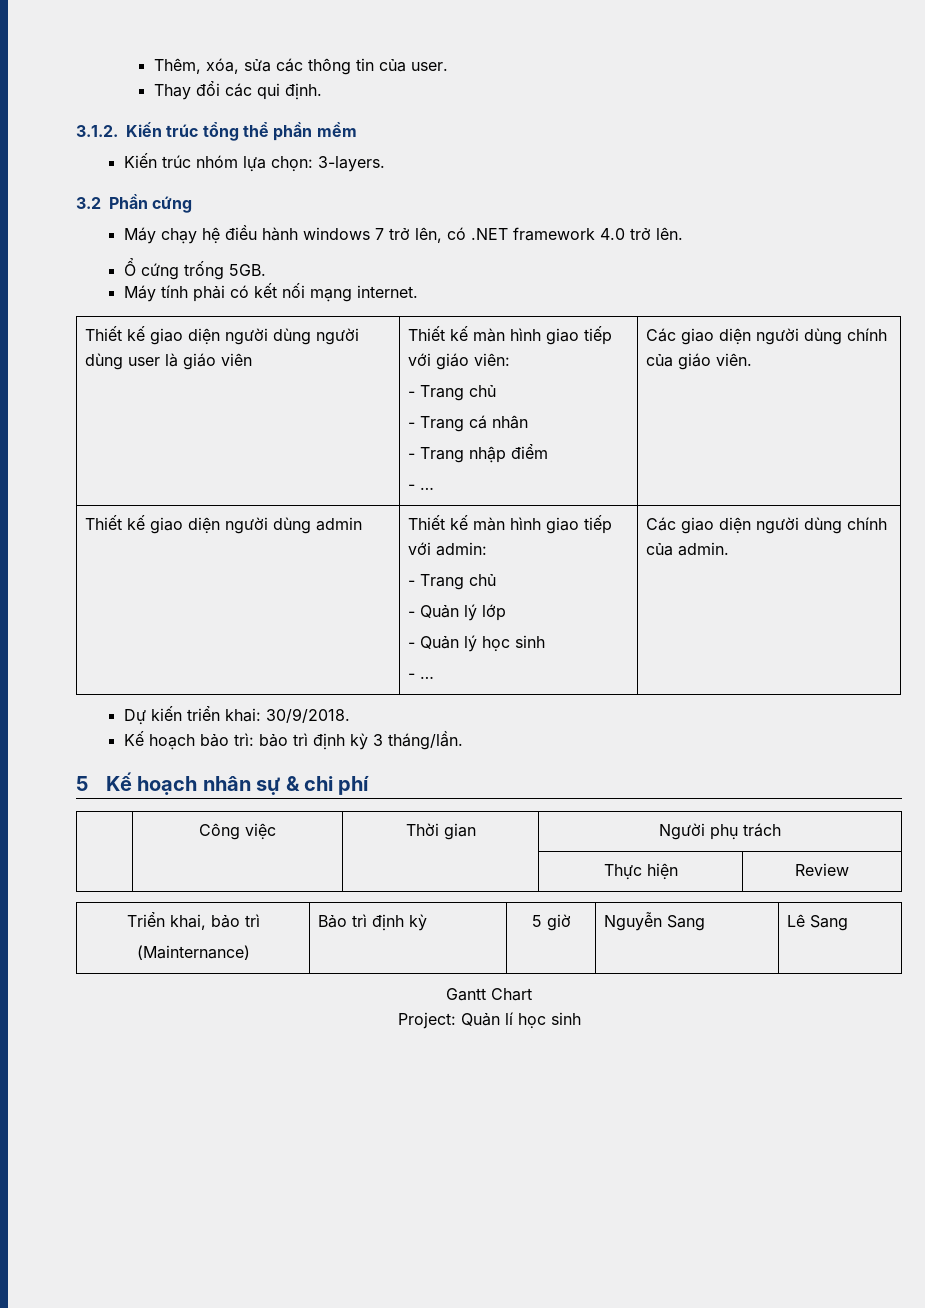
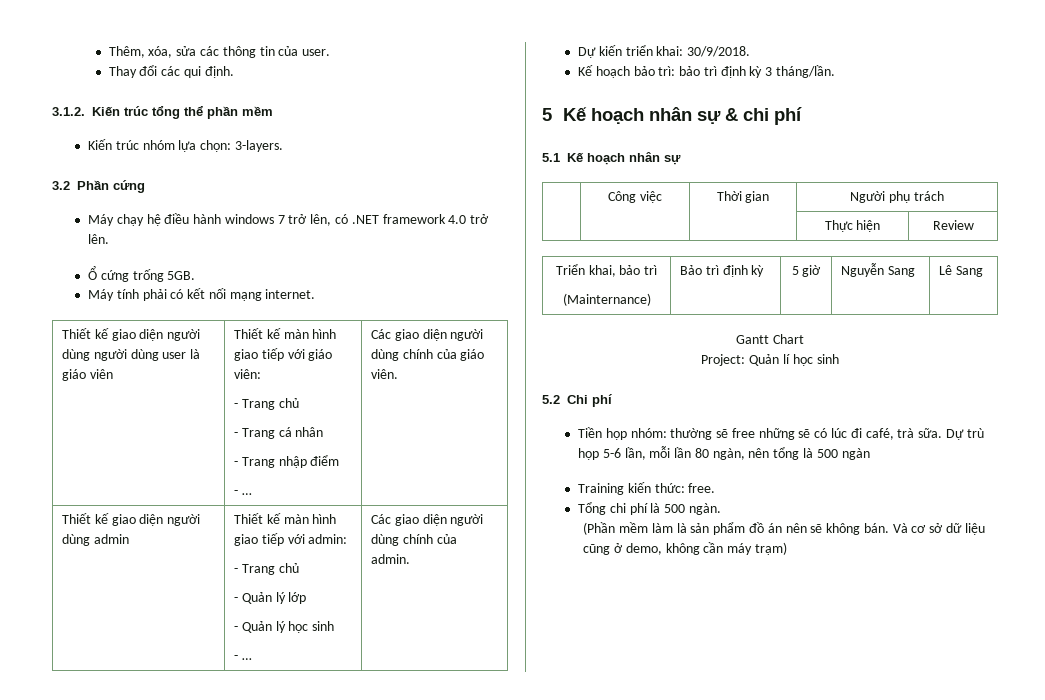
(370, 785) none -> [542,152,681,165] // 5.1 Kế hoạch nhân sự
(581, 1018) none -> [542,394,612,407] [578,427,984,440] [578,446,870,460] [578,482,716,495] [578,502,721,515] [583,522,985,535] [583,542,787,555] // 5.2 Chi phí // Tiền họp nhóm: thường sẽ free những sẽ có lúc đi café, trà sữa. Dự trù họp 5-6 lần, mỗi lần 80 ngàn, nên tổng là 500 ngàn // Training kiến thức: free. // Tổng chi phí là 500 ngàn. // (Phần mềm làm là sản phẩm đồ án nên sẽ không bán. Và cơ sở dữ liệu cũng ở demo, không cần máy trạm)

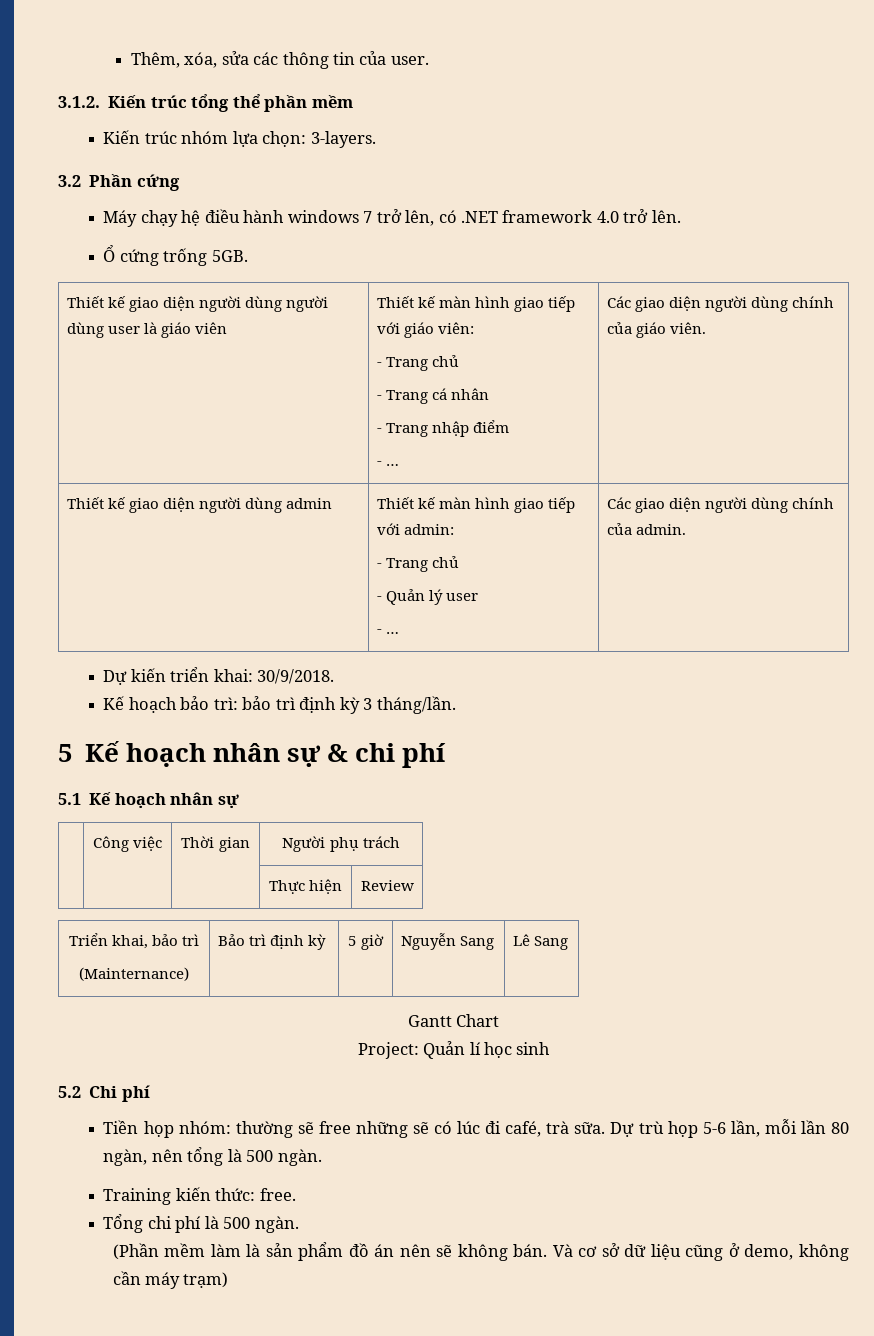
[108,65,234,78] // Thay đổi các qui định. -> (429, 60) none
[88,288,316,301] // Máy tính phải có kết nối mạng internet. -> (248, 256) none
[288,592,307,604] [234,621,335,633] lớp // - Quản lý học sinh -> [445,593,478,601] user
[841,448,870,460] ngàn -> [277,1149,322,1166] ngàn.

